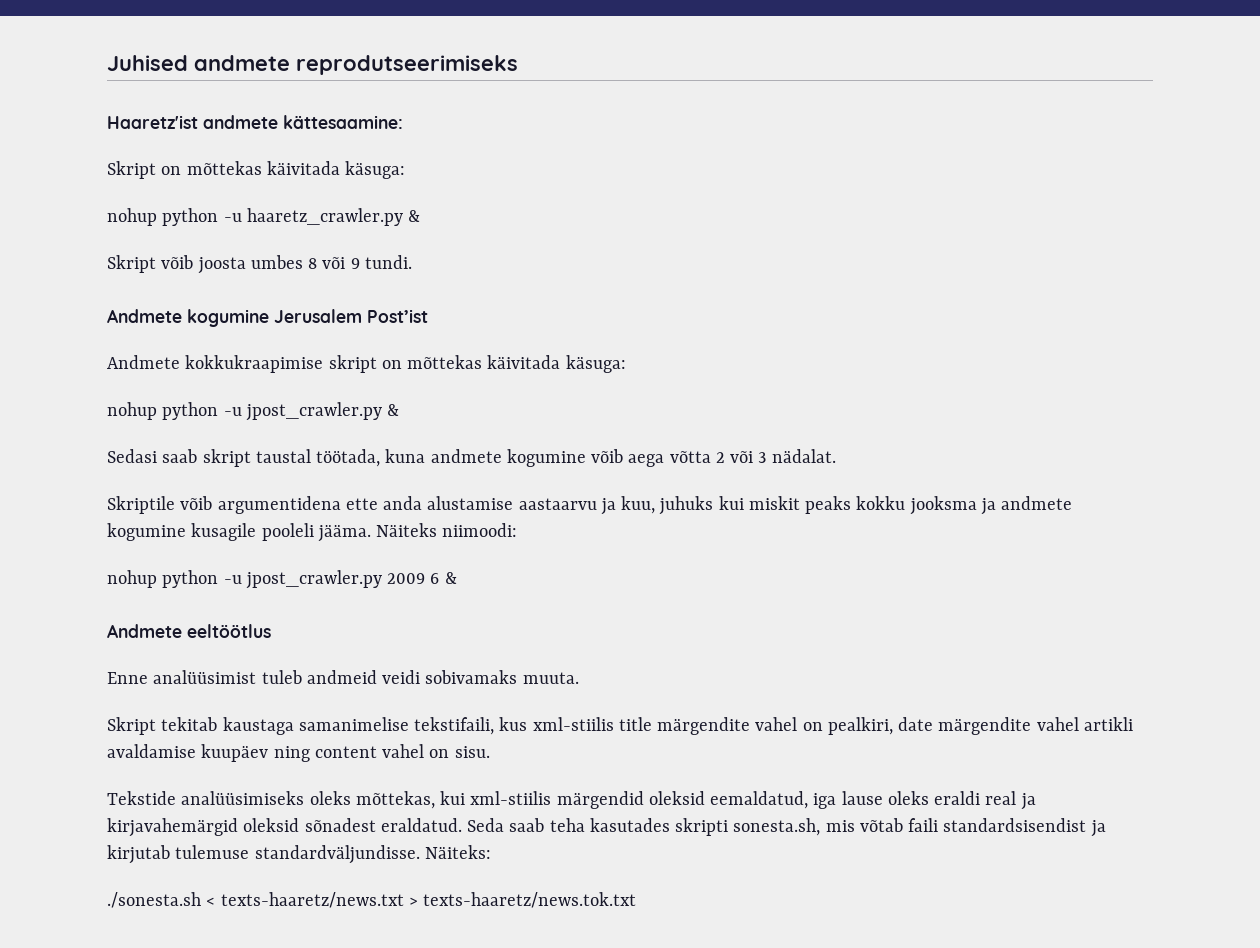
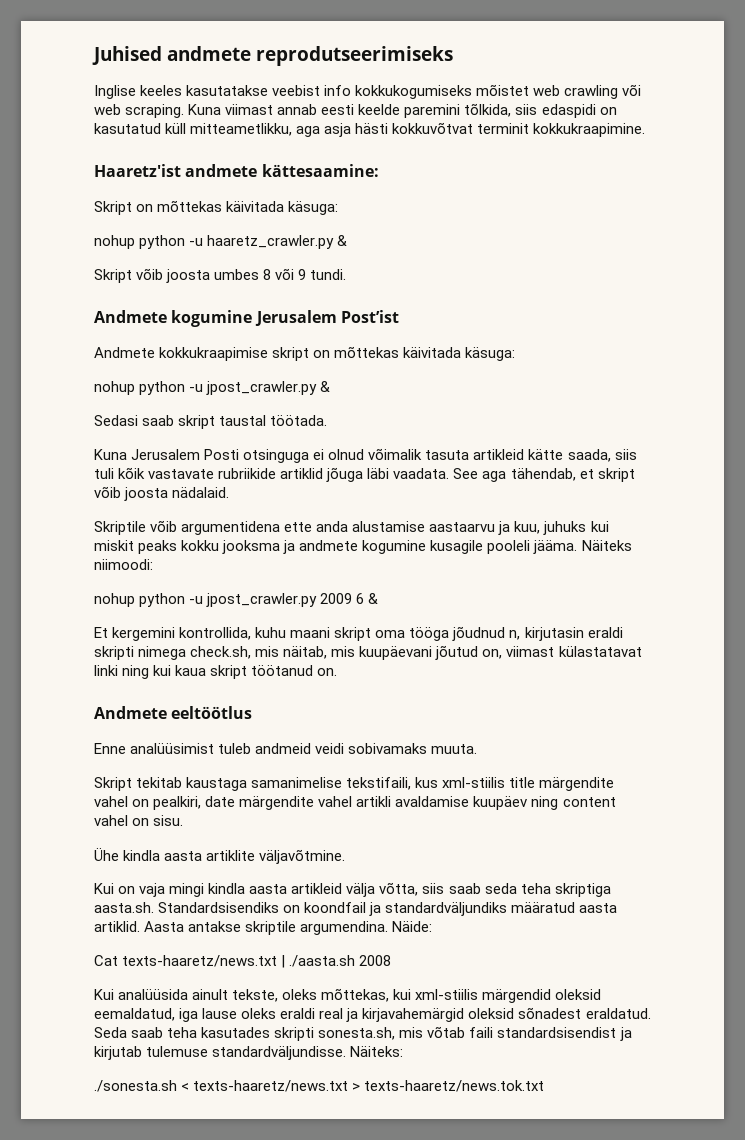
(518, 65) none -> [94,84,642,99] [94,103,617,118] [94,122,646,137] // Inglise keeles kasutatakse veebist info kokkukogumiseks mõistet web crawling või web scraping. Kuna viimast annab eesti keelde paremini tõlkida, siis edaspidi on kasutatud küll mitteametlikku, aga asja hästi kokkuvõtvat terminit kokkukraapimine.
[316,449,836,467] töötada, kuna andmete kogumine võib aega võtta 2 või 3 nädalat. -> [270,415,328,426] [94,448,637,463] [94,467,635,482] [94,486,230,501] töötada. // Kuna Jerusalem Posti otsinguga ei olnud võimalik tasuta artikleid kätte saada, siis tuli kõik vastavate rubriikide artiklid jõuga läbi vaadata. See aga tähendab, et skript võib joosta nädalaid.
(457, 578) none -> [94,626,623,641] [94,645,642,660] [94,665,338,679] // Et kergemini kontrollida, kuhu maani skript oma tööga jõudnud n, kirjutasin eraldi skripti nimega check.sh, mis näitab, mis kuupäevani jõutud on, viimast külastatavat linki ning kui kaua skript töötanud on.
[107,791,305,805] Tekstide analüüsimiseks -> [94,847,346,864] [94,882,611,897] [94,902,618,916] [94,921,433,935] [94,955,392,968] [94,989,279,1002] Ühe kindla aasta artiklite väljavõtmine. // Kui on vaja mingi kindla aasta artikleid välja võtta, siis saab seda teha skriptiga aasta.sh. Standardsisendiks on koondfail ja standardväljundiks määratud aasta artiklid. Aasta antakse skriptile argumendina. Näide: // Cat texts-haaretz/news.txt | ./aasta.sh 2008 // Kui analüüsida ainult tekste,

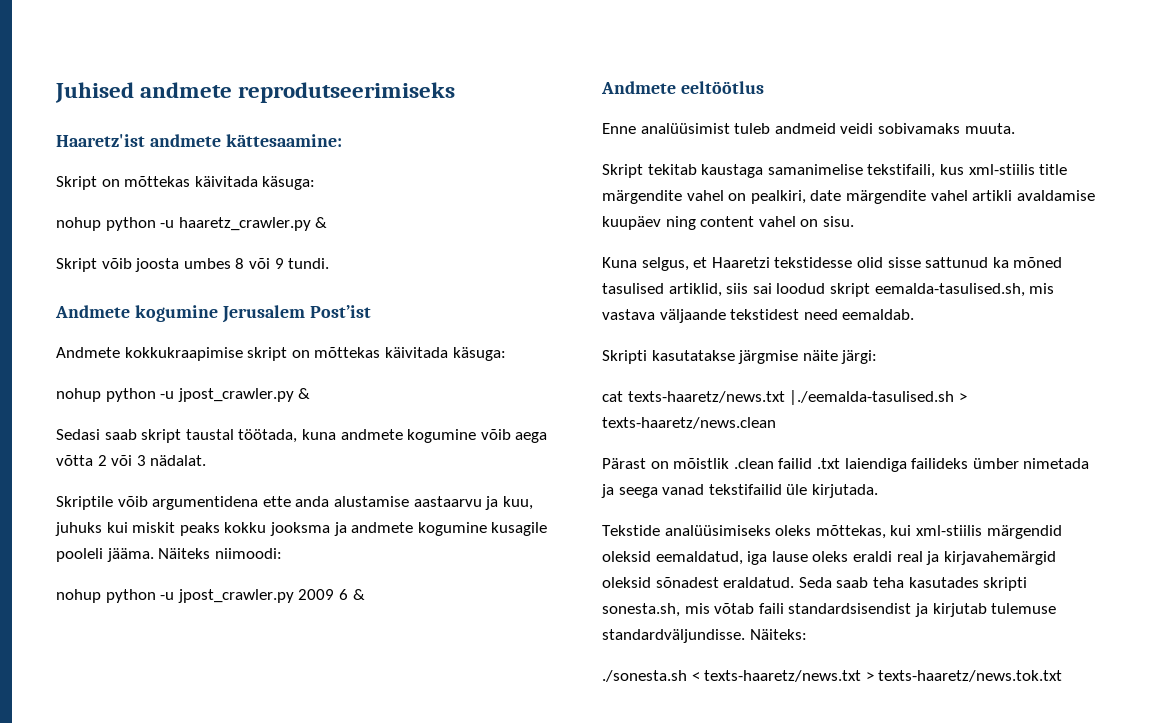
[94,84,642,99] [94,103,617,118] [94,122,646,137] // Inglise keeles kasutatakse veebist info kokkukogumiseks mõistet web crawling või web scraping. Kuna viimast annab eesti keelde paremini tõlkida, siis edaspidi on kasutatud küll mitteametlikku, aga asja hästi kokkuvõtvat terminit kokkukraapimine. -> (456, 92) none
[270,415,328,426] [94,448,637,463] [94,467,635,482] [94,486,230,501] töötada. // Kuna Jerusalem Posti otsinguga ei olnud võimalik tasuta artikleid kätte saada, siis tuli kõik vastavate rubriikide artiklid jõuga läbi vaadata. See aga tähendab, et skript võib joosta nädalaid. -> [238,429,548,443] [56,455,207,466] töötada, kuna andmete kogumine võib aega võtta 2 või 3 nädalat.
[94,626,623,641] [94,645,642,660] [94,665,338,679] // Et kergemini kontrollida, kuhu maani skript oma tööga jõudnud n, kirjutasin eraldi skripti nimega check.sh, mis näitab, mis kuupäevani jõutud on, viimast külastatavat linki ning kui kaua skript töötanud on. -> (365, 594) none
[94,847,346,864] [94,882,611,897] [94,902,618,916] [94,921,433,935] [94,955,392,968] [94,989,279,1002] Ühe kindla aasta artiklite väljavõtmine. // Kui on vaja mingi kindla aasta artikleid välja võtta, siis saab seda teha skriptiga aasta.sh. Standardsisendiks on koondfail ja standardväljundiks määratud aasta artiklid. Aasta antakse skriptile argumendina. Näide: // Cat texts-haaretz/news.txt | ./aasta.sh 2008 // Kui analüüsida ainult tekste, -> [602,257,1063,271] [602,283,1055,297] [602,309,915,323] [602,350,878,364] [602,390,967,405] [602,417,776,429] [602,458,1090,472] [601,484,878,498] [602,525,771,536] Kuna selgus, et Haaretzi tekstidesse olid sisse sattunud ka mõned tasulised artiklid, siis sai loodud skript eemalda-tasulised.sh, mis vastava väljaande tekstidest need eemaldab. // Skripti kasutatakse järgmise näite järgi: // cat texts-haaretz/news.txt |./eemalda-tasulised.sh > texts-haaretz/news.clean // Pärast on mõistlik .clean failid .txt laiendiga failideks ümber nimetada ja seega vanad tekstifailid üle kirjutada. // Tekstide analüüsimiseks

